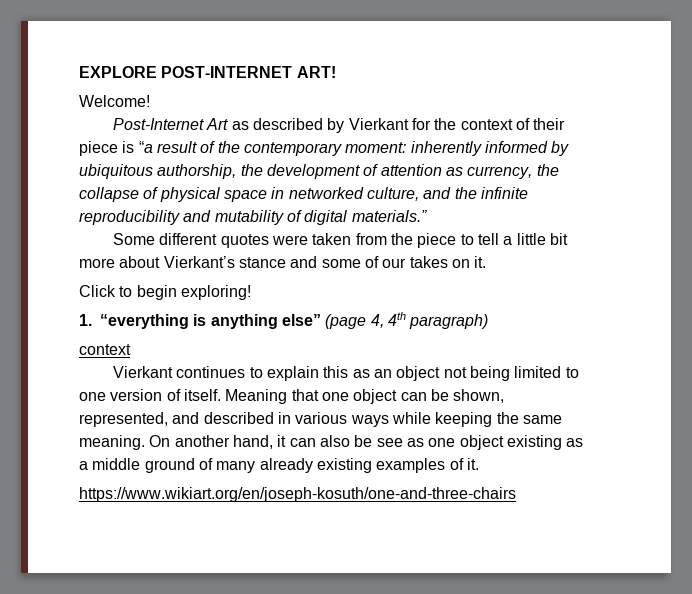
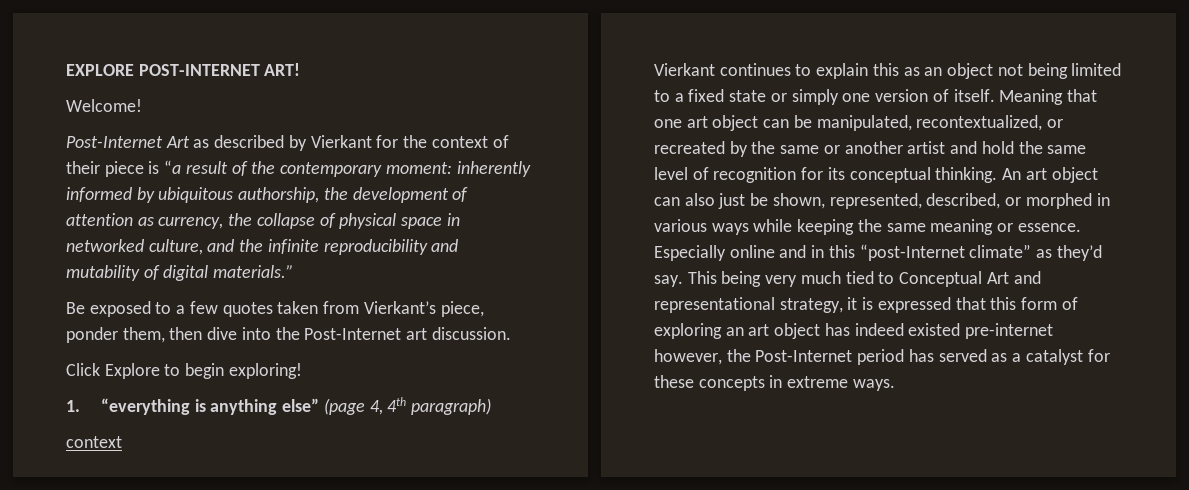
[113,233,568,248] [79,256,487,268] Some different quotes were taken from the piece to tell a little bit more about Vierkant’s stance and some of our takes on it. -> [66,301,484,317] [66,327,511,343] Be exposed to a few quotes taken from Vierkant’s piece, ponder them, then dive into the Post-Internet art discussion.
(116, 291) none -> [104,363,160,379] Explore
(579, 372) none -> [674,89,839,105] a fixed state or simply
(349, 396) none -> [686,116,708,128] art
[453,389,505,403] [79,412,274,427] shown, represented, and described -> [816,115,1064,131] [654,141,1087,157] [654,167,1098,183] [654,193,1092,209] manipulated, recontextualized, or recreated by the same or another artist and hold the same level of recognition for its conceptual thinking. An art object can also just be shown, represented, described, or morphed
[79,435,584,450] [79,458,479,473] [79,487,516,502] meaning. On another hand, it can also be see as one object existing as a middle ground of many already existing examples of it. // https://www.wikiart.org/en/joseph-kosuth/one-and-three-chairs -> [930,219,1081,235] [654,244,1102,261] [654,271,1041,287] [654,297,1078,313] [654,323,1054,339] [654,349,1110,365] [654,375,895,391] meaning or essence. Especially online and in this “post-Internet climate” as they’d say. This being very much tied to Conceptual Art and representational strategy, it is expressed that this form of exploring an art object has indeed existed pre-internet however, the Post-Internet period has served as a catalyst for these concepts in extreme ways.

